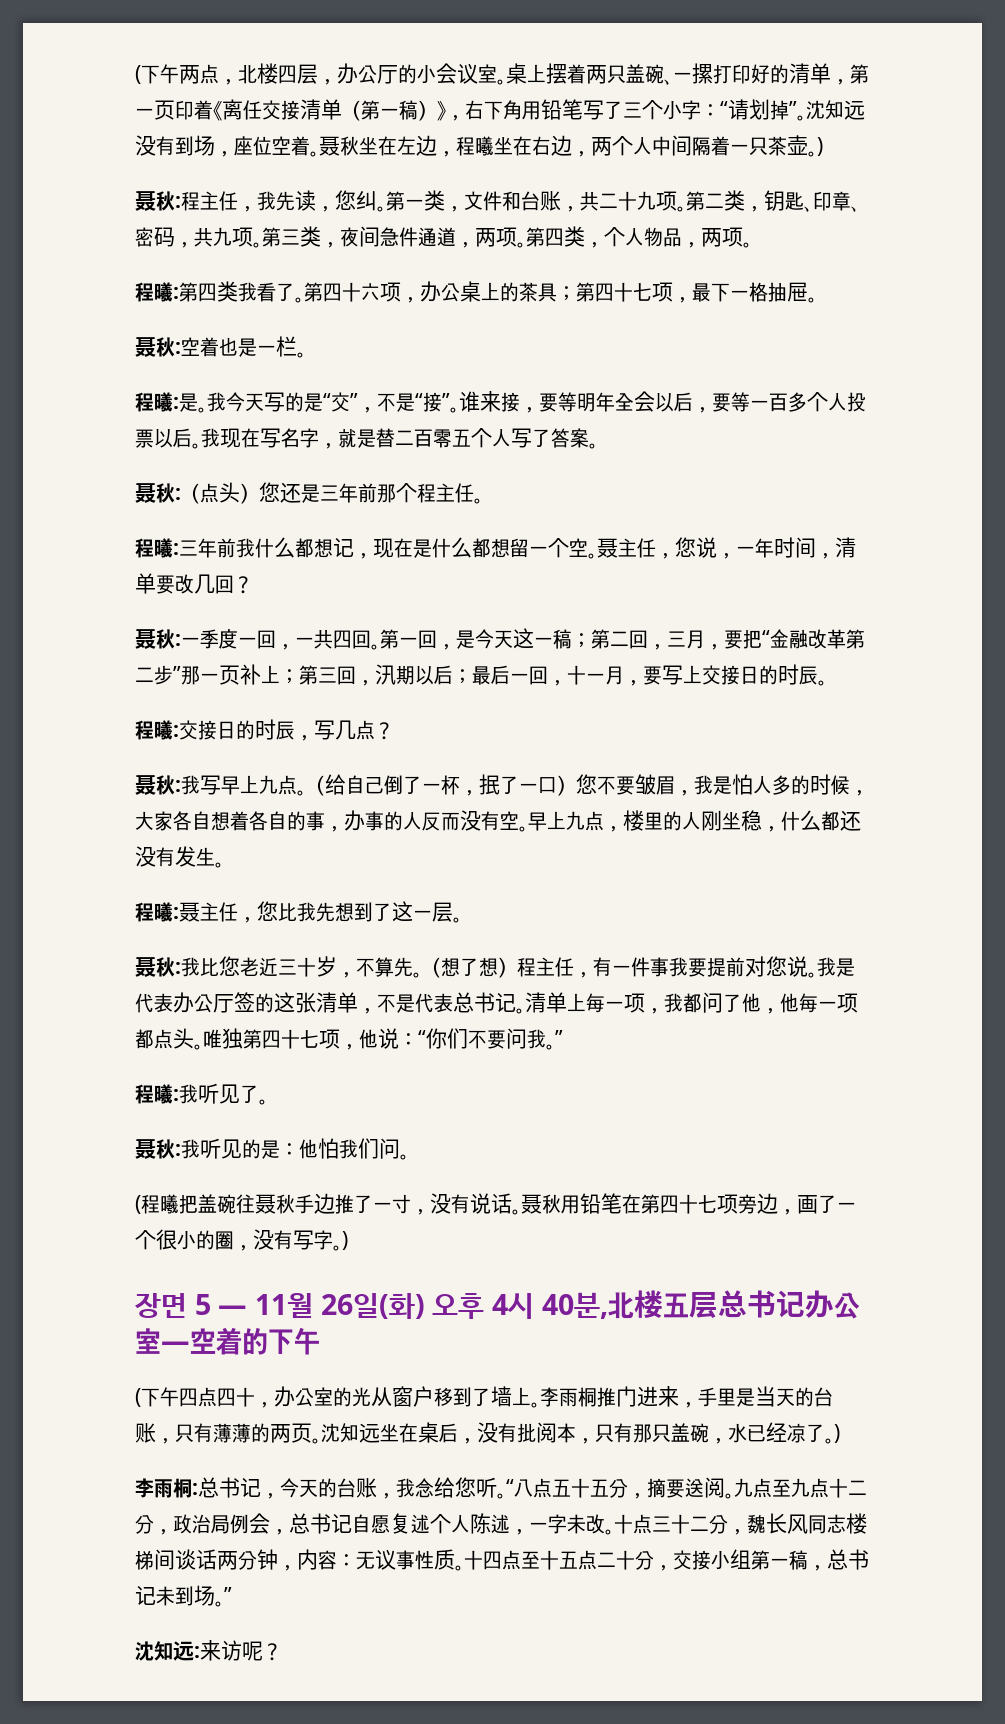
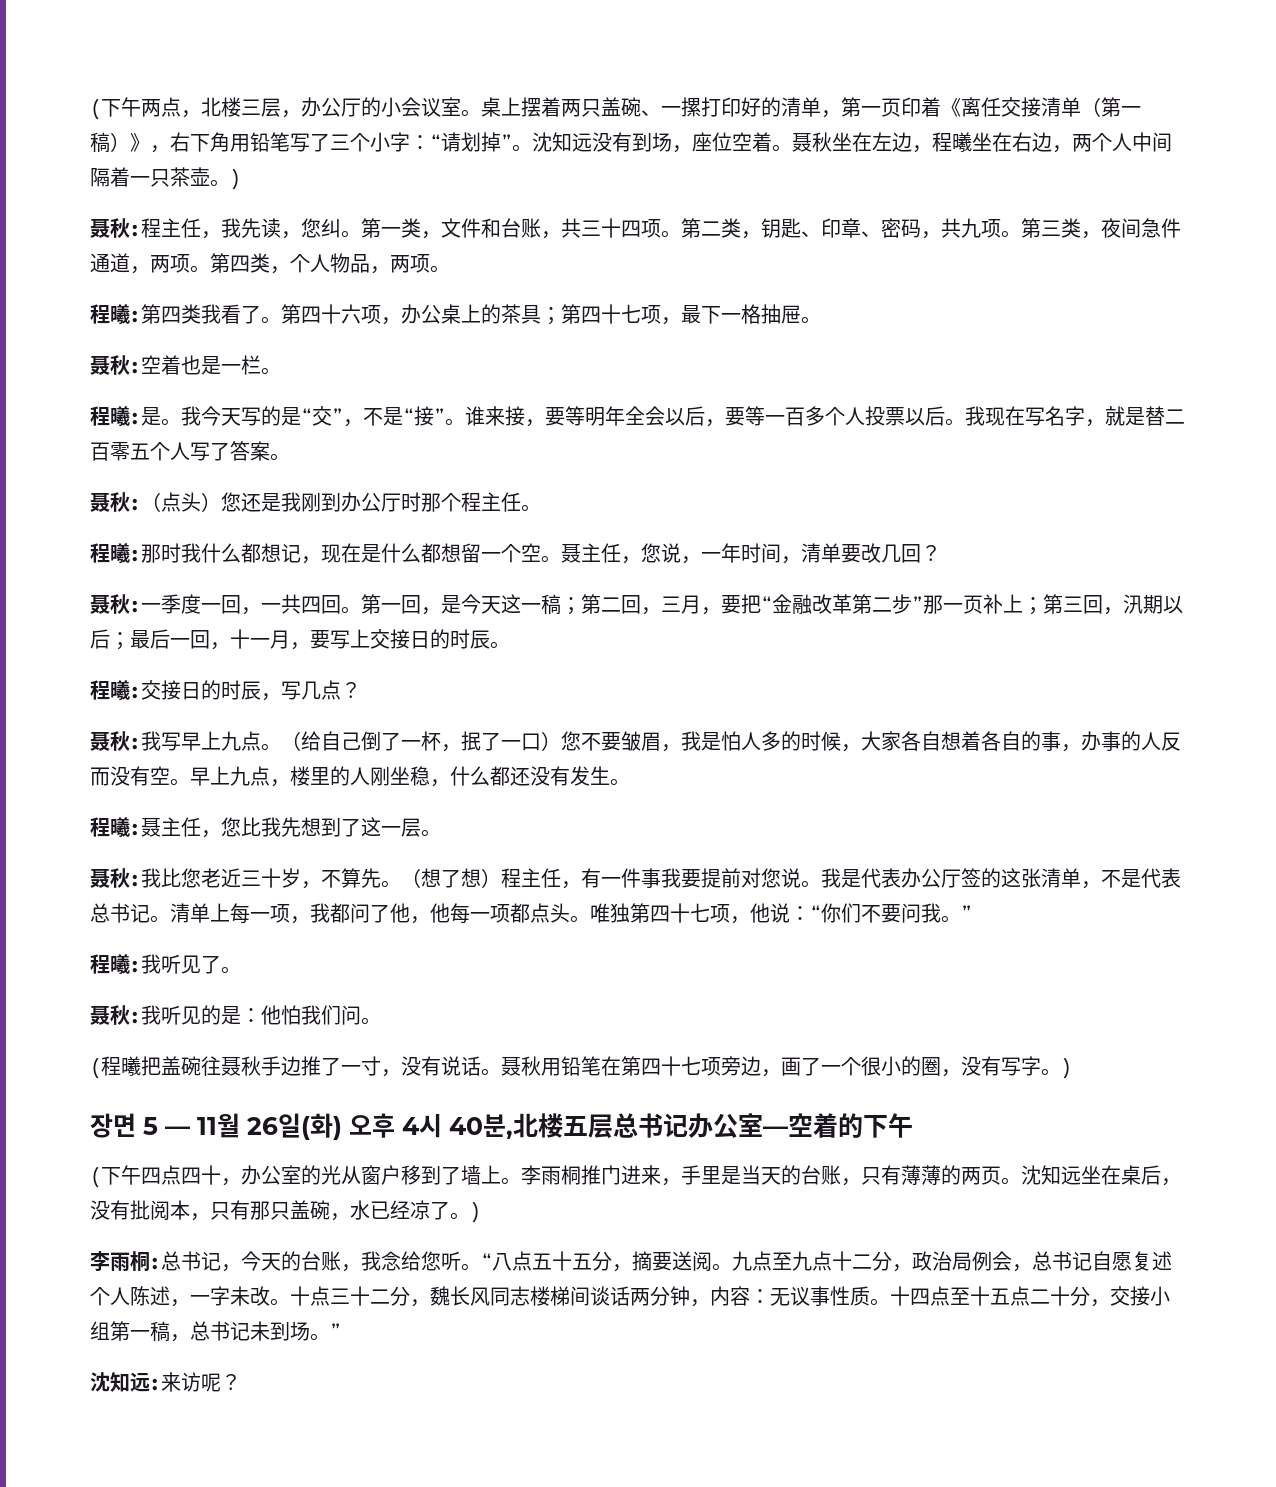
[278,65,297,84] 四 -> [241,99,261,115] 三
[599,191,656,211] 二十九 -> [581,218,641,238] 三十四
[320,483,377,503] 三年前 -> [281,492,421,512] 我刚到办公厅时
[179,538,236,558] 三年前 -> [141,543,181,563] 那时

